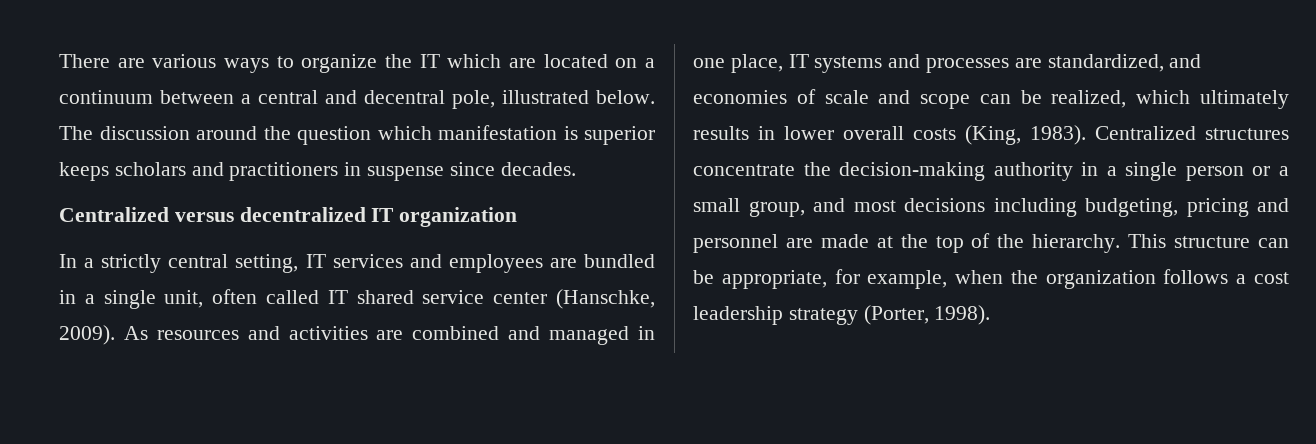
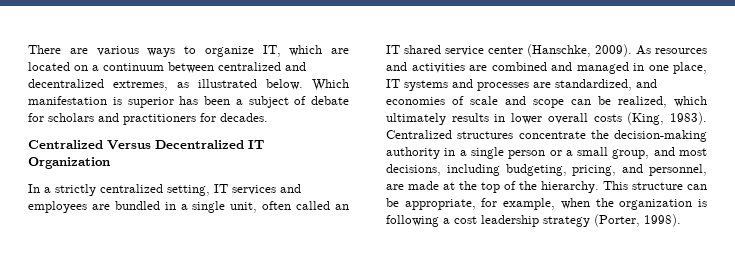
[385,54,440,68] the IT -> [262,45,281,57] IT,
[241,90,655,109] [59,125,655,145] [59,162,576,181] [59,207,518,227] a central and decentral pole, illustrated below. The discussion around the question which manifestation is superior keeps scholars and practitioners in suspense since decades. // Centralized versus decentralized IT organization -> [218,62,306,71] [28,79,349,91] [28,96,349,108] [28,113,268,125] [28,140,264,150] [28,157,110,169] centralized and decentralized extremes, as illustrated below. Which manifestation is superior has been a subject of debate for scholars and practitioners for decades. // Centralized Versus Decentralized IT Organization
[168,254,229,268] central -> [100,184,163,193] centralized
(319, 297) none -> [335,204,349,210] an
[904,198,985,212] decisions -> [386,164,441,176] decisions,
[1186,198,1289,217] [693,234,778,253] pricing and personnel -> [572,164,707,176] pricing, and personnel,
[1163,269,1229,284] follows -> [698,199,707,207] [386,215,439,227] is following

